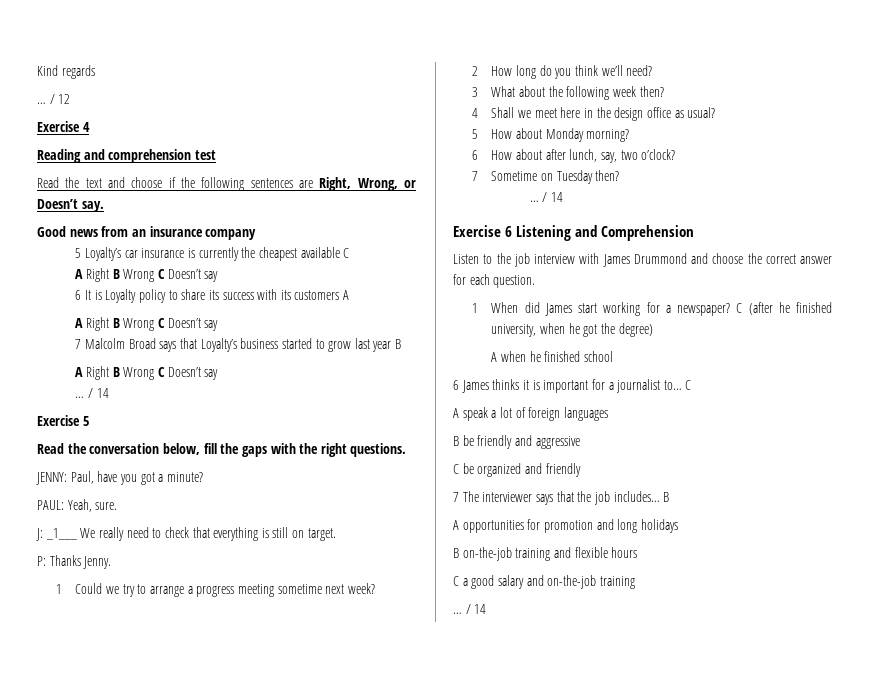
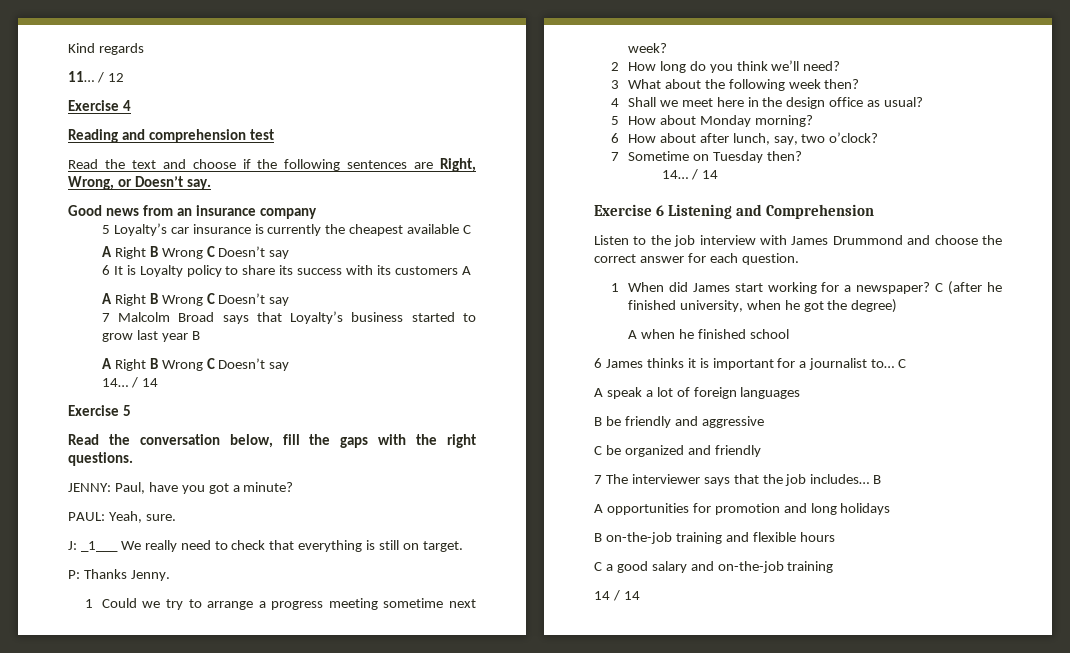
[37,102,46,104] … -> [68,71,94,82] 11…
[75,396,85,398] … -> [101,378,128,387] 14…
[529,200,539,202] … -> [661,170,688,179] 14…
[453,612,462,614] … -> [594,591,610,600] 14

